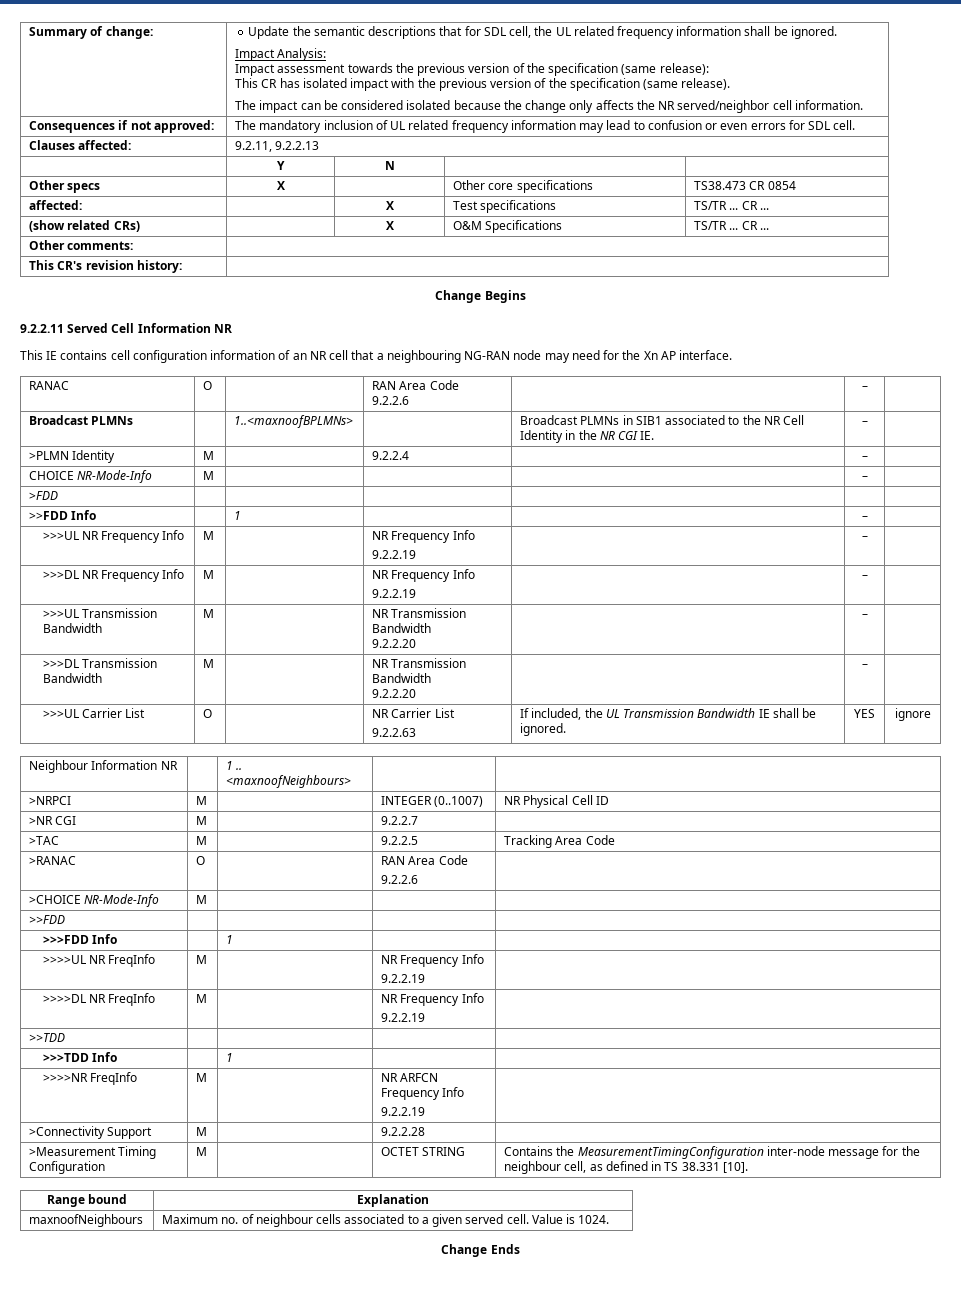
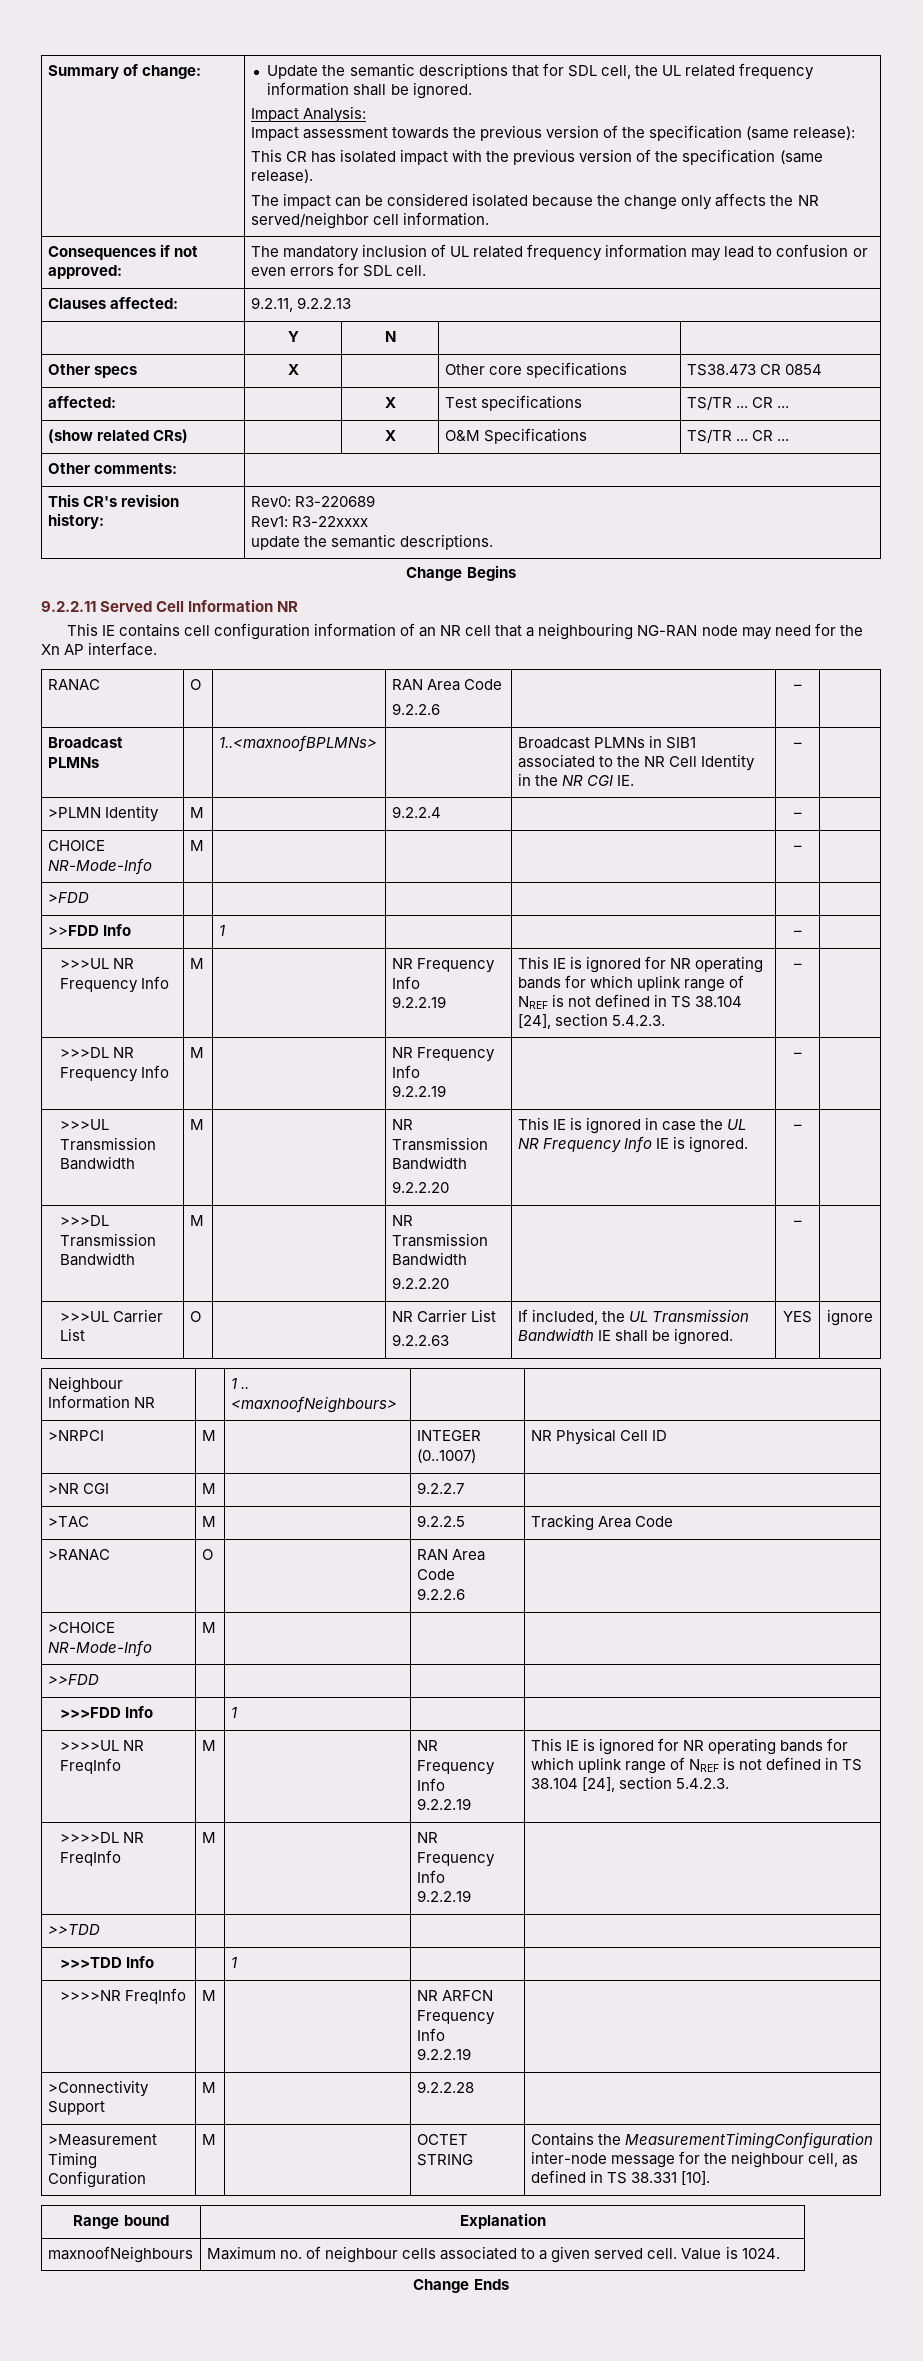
(182, 266) none -> [250,495,375,507] [250,516,368,527] [250,534,494,550] Rev0: R3-220689 // Rev1: R3-22xxxx // update the semantic descriptions.
(417, 554) none -> [517,956,764,973] [517,975,745,992] [517,994,743,1009] [517,1013,666,1029] This IE is ignored for NR operating bands for which uplink range of NREF is not defined in TS 38.104 [24], section 5.4.2.3.
(417, 643) none -> [517,1117,747,1134] [517,1136,749,1153] This IE is ignored in case the UL NR Frequency Info IE is ignored.
(426, 978) none -> [530,1738,849,1755] [530,1757,863,1774] [530,1776,730,1792] This IE is ignored for NR operating bands for which uplink range of NREF is not defined in TS 38.104 [24], section 5.4.2.3.

